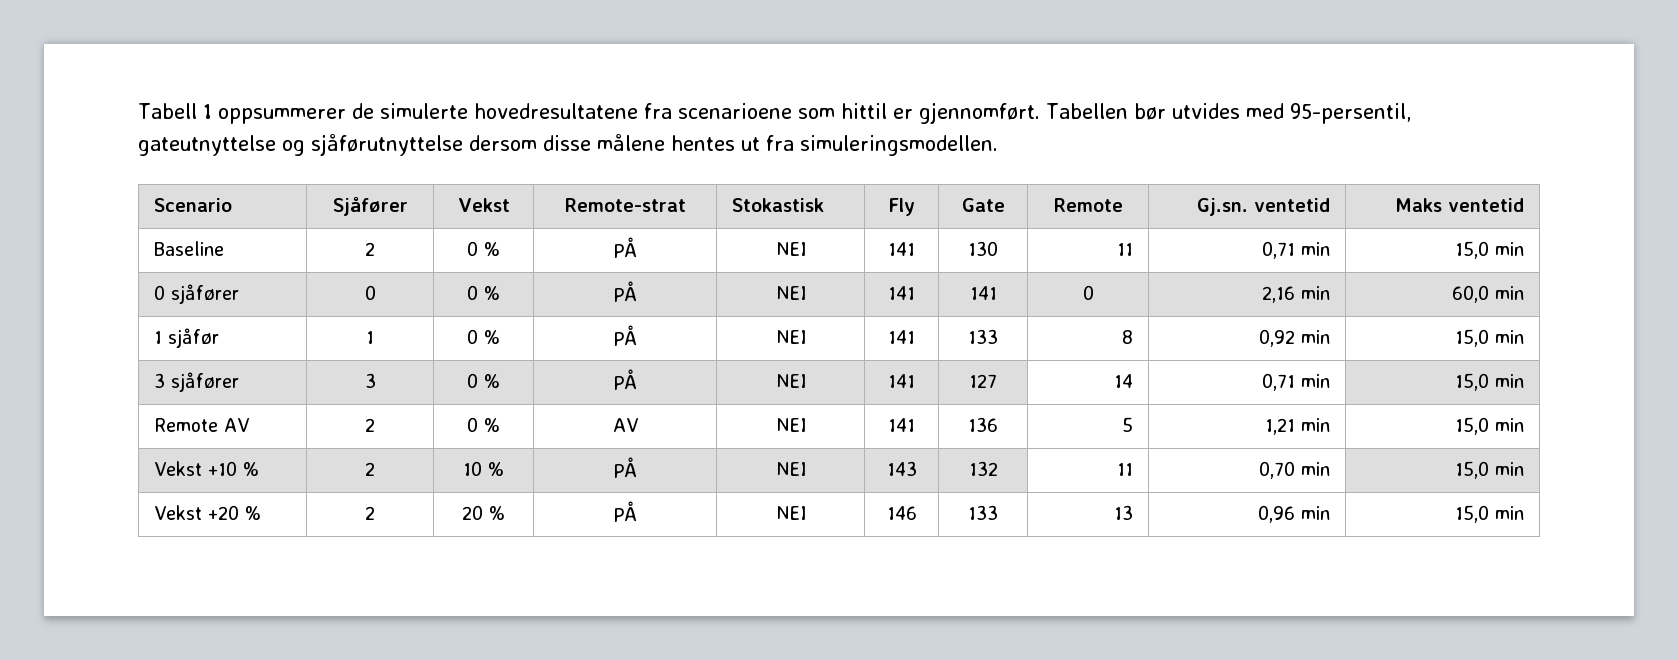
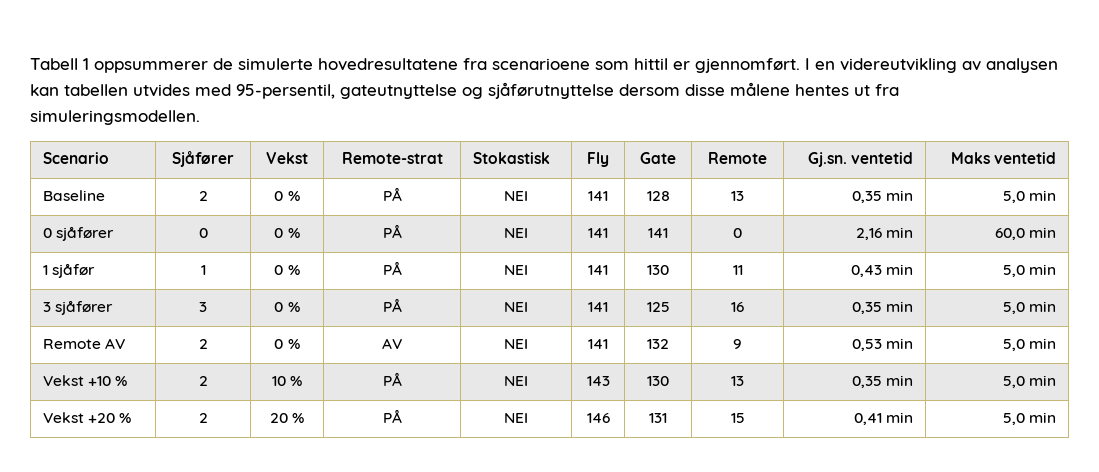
[1045,103,1166,120] Tabellen bør -> [805,58,1058,73] [30,84,128,96] I en videreutvikling av analysen kan tabellen
[968,241,998,256] [1117,243,1134,256] [1262,241,1331,259] [1455,241,1490,259] 130 | 11 | 0,71 min | 15,0 -> [646,191,670,201] [731,191,745,201] [852,190,914,203] [1003,191,1026,203] 128 | 13 | 0,35 min | 5,0
[968,329,998,344] [1122,330,1134,344] [1259,329,1331,347] [1455,329,1490,347] 133 | 8 | 0,92 min | 15,0 -> [647,265,670,275] [732,265,743,275] [851,264,914,277] [1003,265,1026,277] 130 | 11 | 0,43 min | 5,0
[969,374,997,388] [1114,374,1134,388] [1262,373,1331,391] [1455,373,1490,391] 127 | 14 | 0,71 min | 15,0 -> [646,302,670,312] [731,302,745,312] [852,301,914,314] [1003,302,1026,314] 125 | 16 | 0,35 min | 5,0
[968,417,998,432] [1122,417,1134,432] [1265,418,1331,435] [1455,417,1490,435] 136 | 5 | 1,21 min | 15,0 -> [647,339,670,349] [733,339,743,349] [852,338,914,351] [1003,339,1026,351] 132 | 9 | 0,53 min | 5,0
[968,461,998,476] [1117,463,1134,476] [1259,461,1331,479] [1455,461,1490,479] 132 | 11 | 0,70 min | 15,0 -> [647,376,670,386] [731,376,745,386] [852,375,914,388] [1003,376,1026,388] 130 | 13 | 0,35 min | 5,0
[968,505,998,520] [1114,505,1134,520] [1258,505,1331,523] [1455,505,1490,523] 133 | 13 | 0,96 min | 15,0 -> [649,413,668,423] [730,413,745,423] [854,412,914,425] [1003,413,1026,425] 131 | 15 | 0,41 min | 5,0

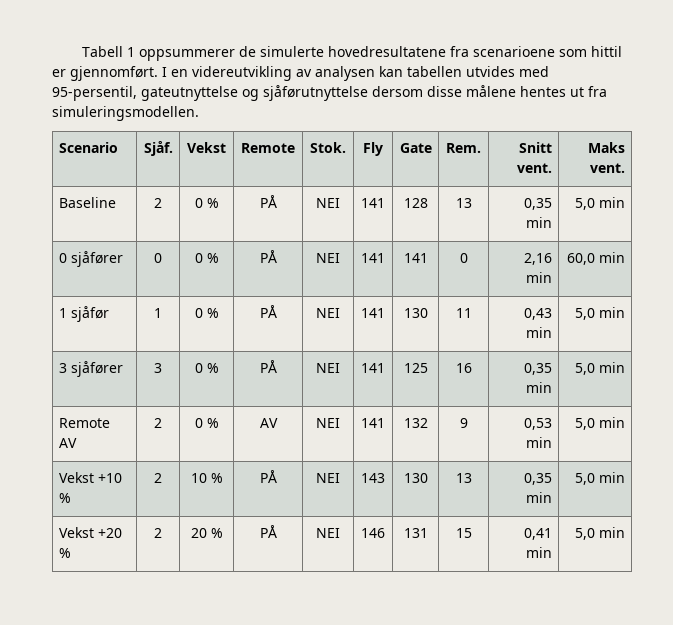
[172,151,234,167] Sjåfører -> [143,141,173,156] Sjåf.
[341,152,443,164] [472,152,550,164] Remote-strat | Stokastisk -> [241,143,295,153] [310,142,346,153] Remote | Stok.
[708,152,768,164] [808,152,914,167] Remote | Gj.sn. ventetid -> [446,143,481,153] [519,142,553,153] [517,163,553,173] Rem. | Snitt vent.
[994,152,1057,164] ventetid -> [590,163,626,173] vent.

